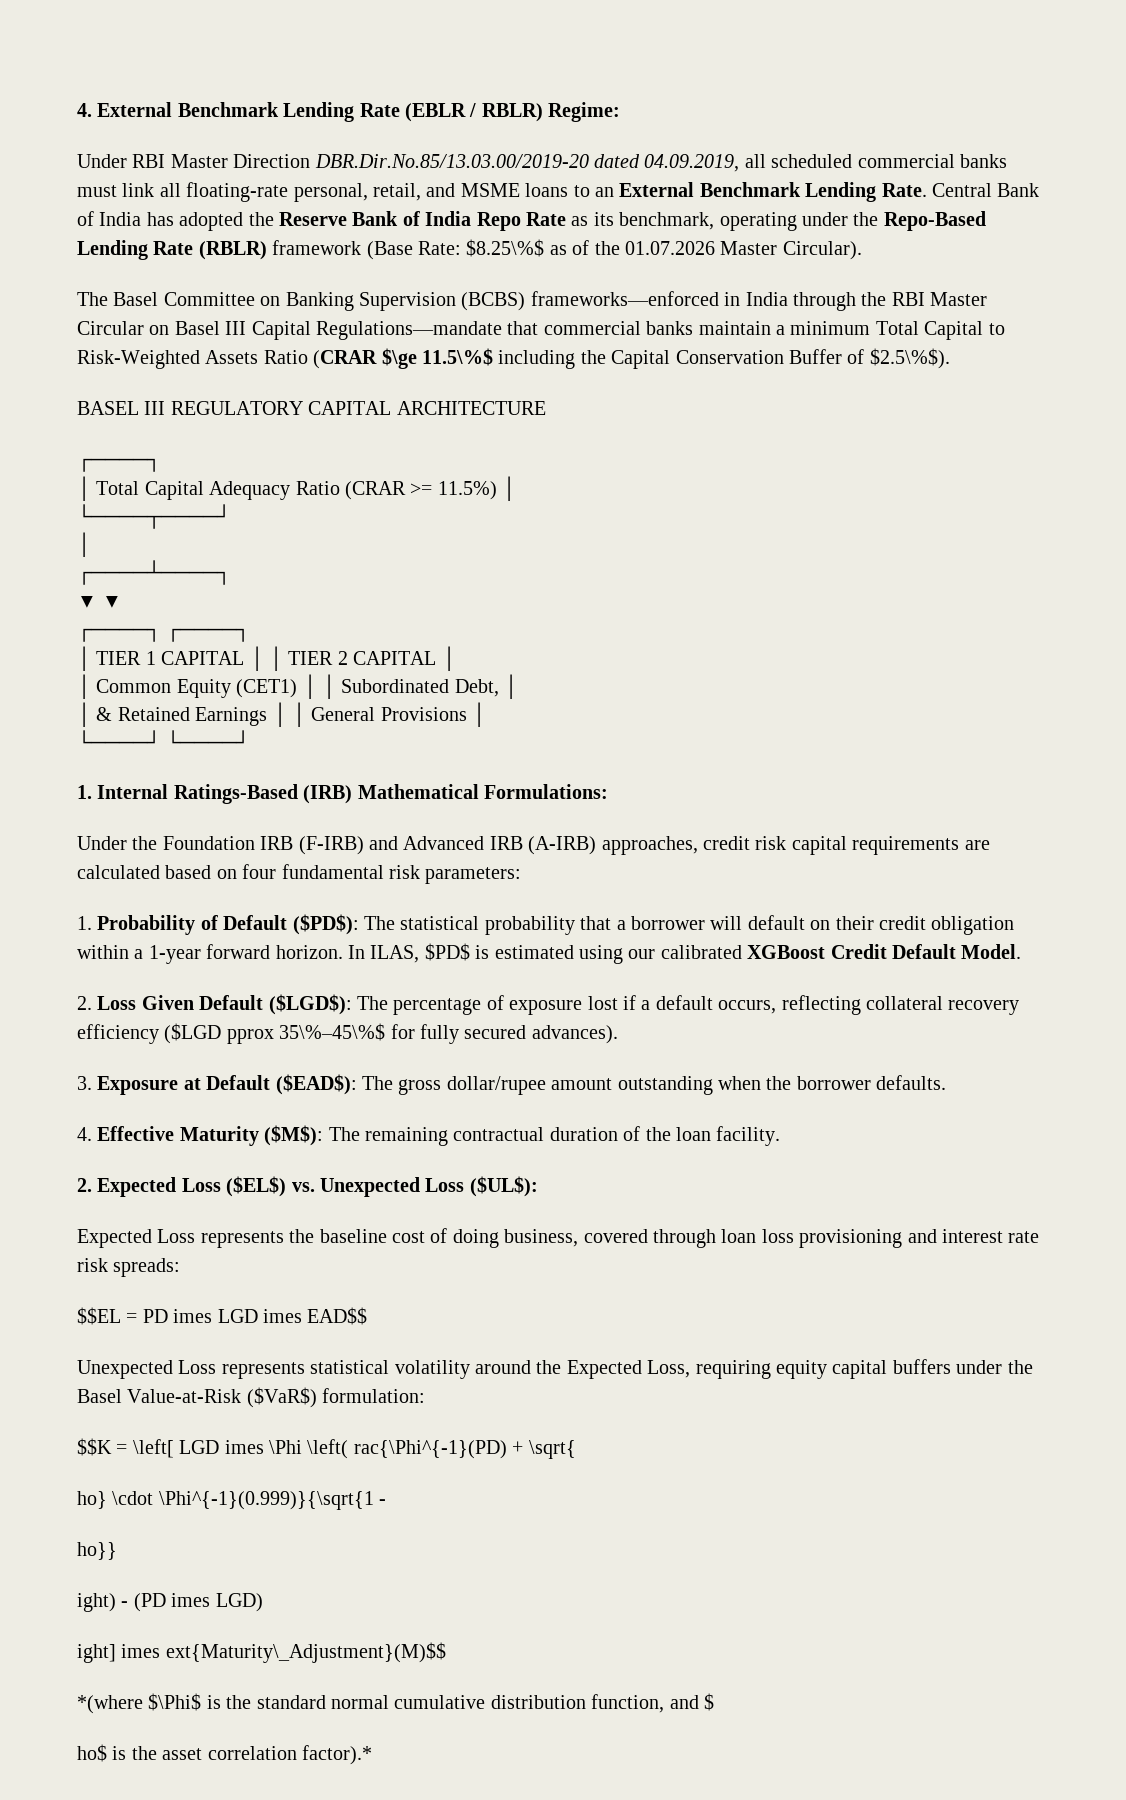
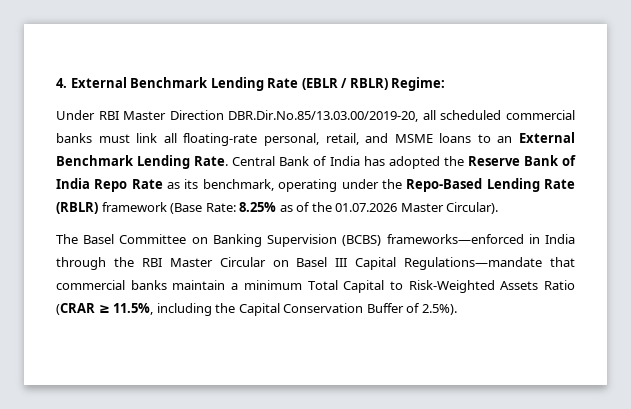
[314,154,740,172] DBR.Dir.No.85/13.03.00/2019-20 dated 04.09.2019, -> [228,110,419,122] DBR.Dir.No.85/13.03.00/2019-20,
[466,239,545,257] $8.25\%$ -> [239,202,277,212] 8.25%
[381,348,493,369] $\ge 11.5\%$ -> [98,303,154,315] ≥ 11.5%,
[869,348,950,369] [77,401,546,415] [77,458,161,472] [77,476,517,501] [77,504,231,529] [77,532,91,557] [77,560,231,585] [77,596,123,608] [77,628,251,642] [77,646,456,671] [77,674,519,699] [77,702,487,727] [77,730,251,749] [77,784,608,804] [77,836,990,855] [77,864,522,884] [77,914,1015,935] [77,943,1022,964] [77,994,1020,1015] [77,1023,618,1044] [77,1074,947,1095] [77,1125,781,1146] [77,1176,538,1197] [77,1228,1040,1248] [77,1258,181,1277] [77,1307,368,1325] [77,1359,1033,1379] [77,1387,426,1408] [77,1438,576,1459] [77,1491,387,1510] [77,1542,117,1560] [77,1593,263,1612] [77,1642,446,1663] [77,1693,714,1714] [77,1744,372,1765] $2.5\%$). // BASEL III REGULATORY CAPITAL ARCHITECTURE // ┌────┐ // │ Total Capital Adequacy Ratio (CRAR >= 11.5%) │ // └────┬────┘ // │ // ┌────┴────┐ // ▼ ▼ // ┌────┐ ┌────┐ // │ TIER 1 CAPITAL │ │ TIER 2 CAPITAL │ // │ Common Equity (CET1) │ │ Subordinated Debt, │ // │ & Retained Earnings │ │ General Provisions │ // └────┘ └────┘ // 1. Internal Ratings-Based (IRB) Mathematical Formulations: // Under the Foundation IRB (F-IRB) and Advanced IRB (A-IRB) approaches, credit risk capital requirements are calculated based on four fundamental risk parameters: // 1. Probability of Default ($PD$): The statistical probability that a borrower will default on their credit obligation within a 1-year forward horizon. In ILAS, $PD$ is estimated using our calibrated XGBoost Credit Default Model. // 2. Loss Given Default ($LGD$): The percentage of exposure lost if a default occurs, reflecting collateral recovery efficiency ($LGD pprox 35\%–45\%$ for fully secured advances). // 3. Exposure at Default ($EAD$): The gross dollar/rupee amount outstanding when the borrower defaults. // 4. Effective Maturity ($M$): The remaining contractual duration of the loan facility. // 2. Expected Loss ($EL$) vs. Unexpected Loss ($UL$): // Expected Loss represents the baseline cost of doing business, covered through loan loss provisioning and interest rate risk spreads: // $$EL = PD imes LGD imes EAD$$ // Unexpected Loss represents statistical volatility around the Expected Loss, requiring equity capital buffers under the Basel Value-at-Risk ($VaR$) formulation: // $$K = \left[ LGD imes \Phi \left( rac{\Phi^{-1}(PD) + \sqrt{ // ho} \cdot \Phi^{-1}(0.999)}{\sqrt{1 - // ho}} // ight) - (PD imes LGD) // ight] imes ext{Maturity\_Adjustment}(M)$$ // *(where $\Phi$ is the standard normal cumulative distribution function, and $ // ho$ is the asset correlation factor).* -> [421,304,457,315] 2.5%).

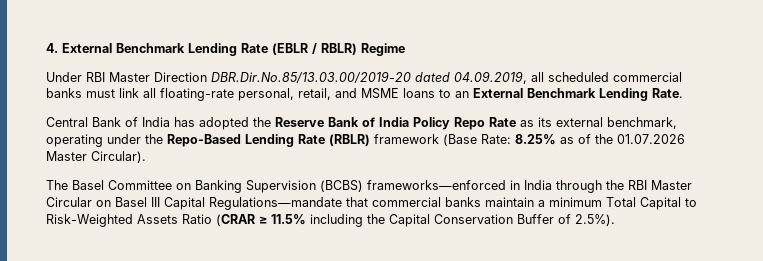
[391,77,446,91] Regime: -> [361,43,405,56] Regime
[228,110,419,122] DBR.Dir.No.85/13.03.00/2019-20, -> [211,71,527,84] DBR.Dir.No.85/13.03.00/2019-20 dated 04.09.2019,
(229, 161) none -> (683, 93) //
(90, 183) none -> [413,117,450,130] Policy
(199, 184) none -> [556,117,603,127] external
[113,303,154,315] 11.5%, -> [271,214,306,225] 11.5%

